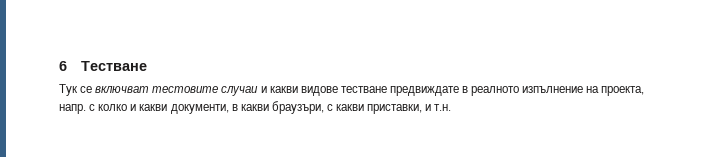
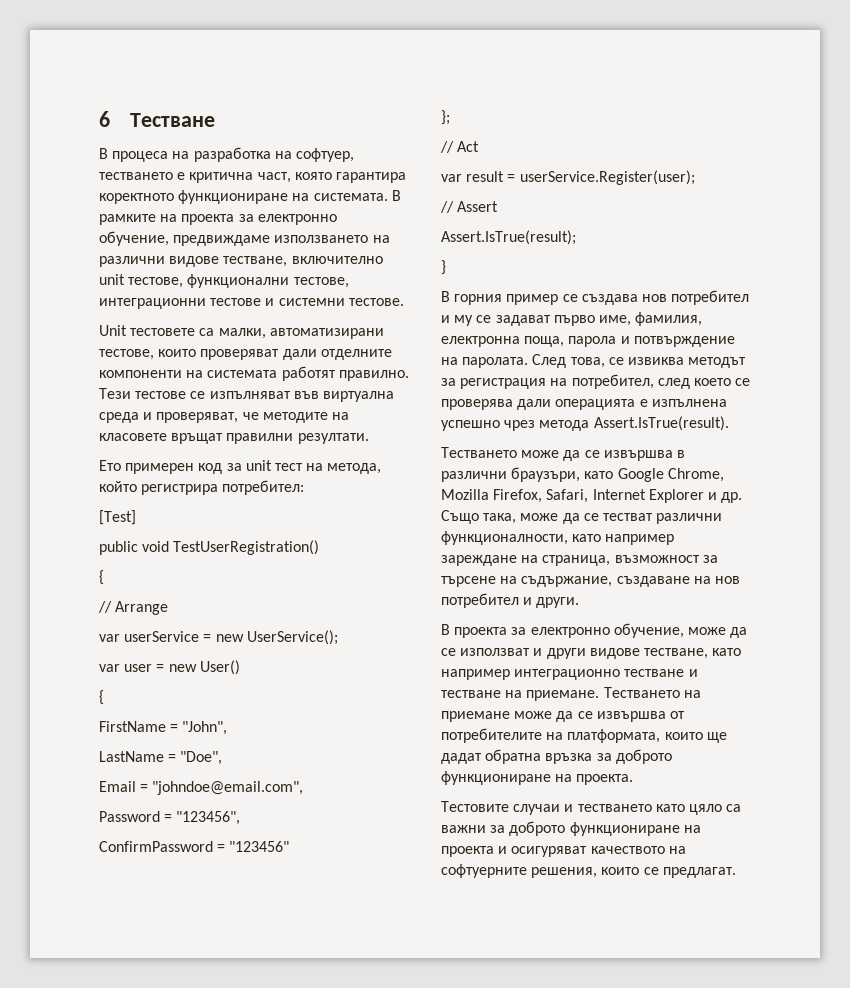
[59,84,645,96] [59,101,452,114] Тук се включват тестовите случаи и какви видове тестване предвиждате в реалното изпълнение на проекта, напр. с колко и какви документи, в какви браузъри, с какви приставки, и т.н. -> [99,147,354,162] [99,172,406,183] [99,190,401,204] [99,214,337,225] [99,231,390,246] [99,256,383,267] [99,274,349,288] [99,298,404,309] [99,325,384,339] [99,349,392,360] [99,366,409,381] [99,388,394,402] [99,412,349,423] [99,433,369,444] [99,460,382,474] [99,480,305,495] [99,510,136,525] [99,540,320,555] [99,570,104,585] [98,601,169,615] [99,630,338,645] [99,660,240,675] [99,690,104,705] [99,721,228,735] [99,751,223,765] [99,781,304,795] [99,811,241,825] [99,841,290,852] [441,110,450,125] [440,141,480,153] [441,170,695,185] [440,201,499,213] [441,230,576,245] [441,260,446,275] [441,290,750,305] [441,312,703,326] [441,336,735,347] [441,354,747,368] [441,374,751,389] [441,399,727,410] [441,416,729,431] [441,447,685,461] [441,467,724,482] [441,489,743,503] [441,510,723,524] [441,531,675,545] [441,555,718,566] [441,576,740,587] [441,593,580,608] [441,623,748,638] [441,648,742,659] [441,669,698,680] [441,687,701,701] [441,711,685,722] [441,728,727,743] [441,749,672,764] [441,771,634,785] [441,801,742,815] [441,821,701,836] [441,846,686,857] [441,864,736,878] В процеса на разработка на софтуер, тестването е критична част, която гарантира коректното функциониране на системата. В рамките на проекта за електронно обучение, предвиждаме използването на различни видове тестване, включително unit тестове, функционални тестове, интеграционни тестове и системни тестове. // Unit тестовете са малки, автоматизирани тестове, които проверяват дали отделните компоненти на системата работят правилно. Тези тестове се изпълняват във виртуална среда и проверяват, че методите на класовете връщат правилни резултати. // Ето примерен код за unit тест на метода, който регистрира потребител: // [Test] // public void TestUserRegistration() // { // // Arrange // var userService = new UserService(); // var user = new User() // { // FirstName = "John", // LastName = "Doe", // Email = "johndoe@email.com", // Password = "123456", // ConfirmPassword = "123456" // }; // // Act // var result = userService.Register(user); // // Assert // Assert.IsTrue(result); // } // В горния пример се създава нов потребител и му се задават първо име, фамилия, електронна поща, парола и потвърждение на паролата. След това, се извиква методът за регистрация на потребител, след което се проверява дали операцията е изпълнена успешно чрез метода Assert.IsTrue(result). // Тестването може да се извършва в различни браузъри, като Google Chrome, Mozilla Firefox, Safari, Internet Explorer и др. Също така, може да се тестват различни функционалности, като например зареждане на страница, възможност за търсене на съдържание, създаване на нов потребител и други. // В проекта за електронно обучение, може да се използват и други видове тестване, като например интеграционно тестване и тестване на приемане. Тестването на приемане може да се извършва от потребителите на платформата, които ще дадат обратна връзка за доброто функциониране на проекта. // Тестовите случаи и тестването като цяло са важни за доброто функциониране на проекта и осигуряват качеството на софтуерните решения, които се предлагат.

